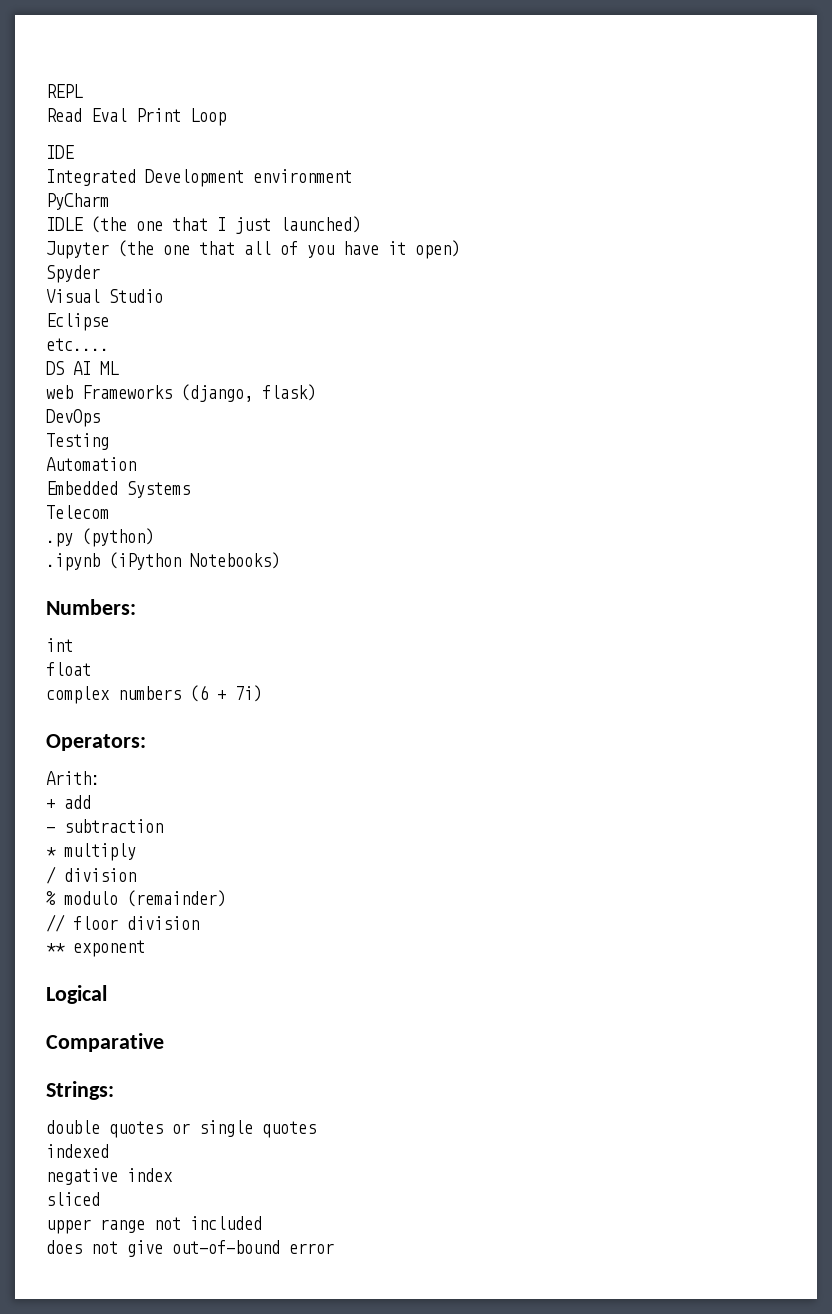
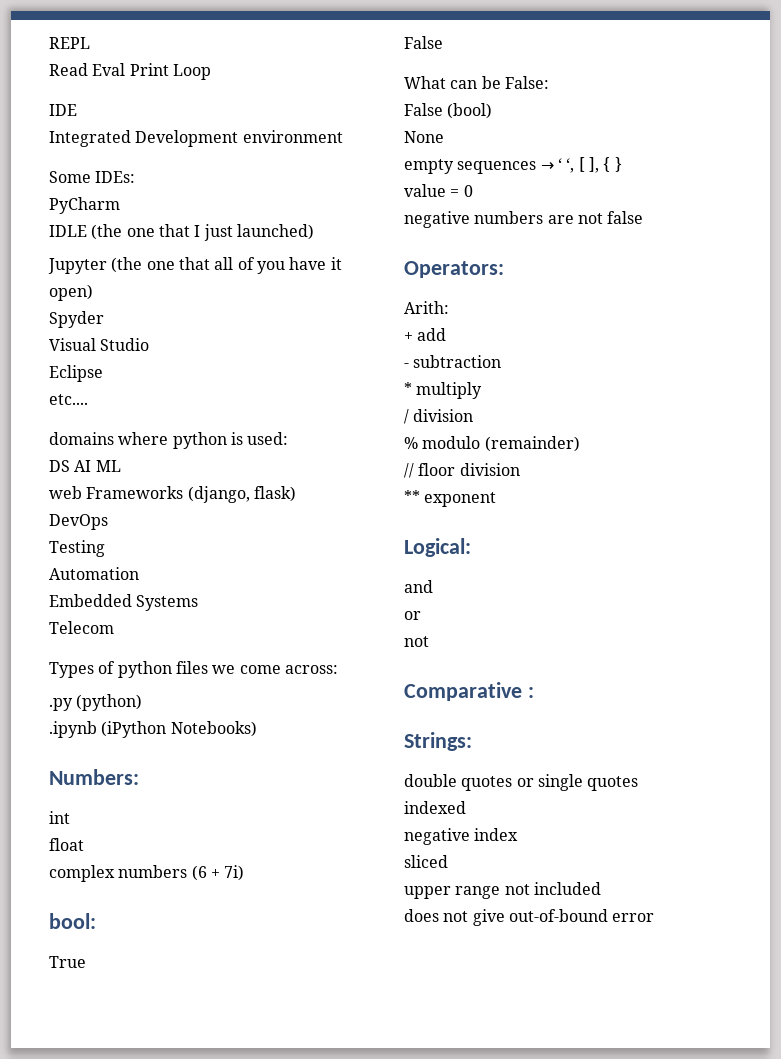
(352, 176) none -> [49,171,136,183] // Some IDEs:
(109, 344) none -> [49,432,289,449] // domains where python is used:
(109, 512) none -> [49,661,338,678] // Types of python files we come across:
(262, 693) none -> [49,913,96,929] [49,956,86,968] [404,36,443,49] [404,76,549,89] [404,103,493,119] [404,131,444,143] [404,157,622,174] [404,184,473,197] [404,211,644,228] // bool: // True // False // What can be False: // False (bool) // None // empty sequences → ‘ ‘, [ ], { } // value = 0 // negative numbers are not false
[46,985,107,1004] Logical -> [404,538,471,557] [404,580,433,593] [404,611,421,620] [404,636,429,647] Logical: // and // or // not
(164, 1042) none -> [527,687,534,698] :

